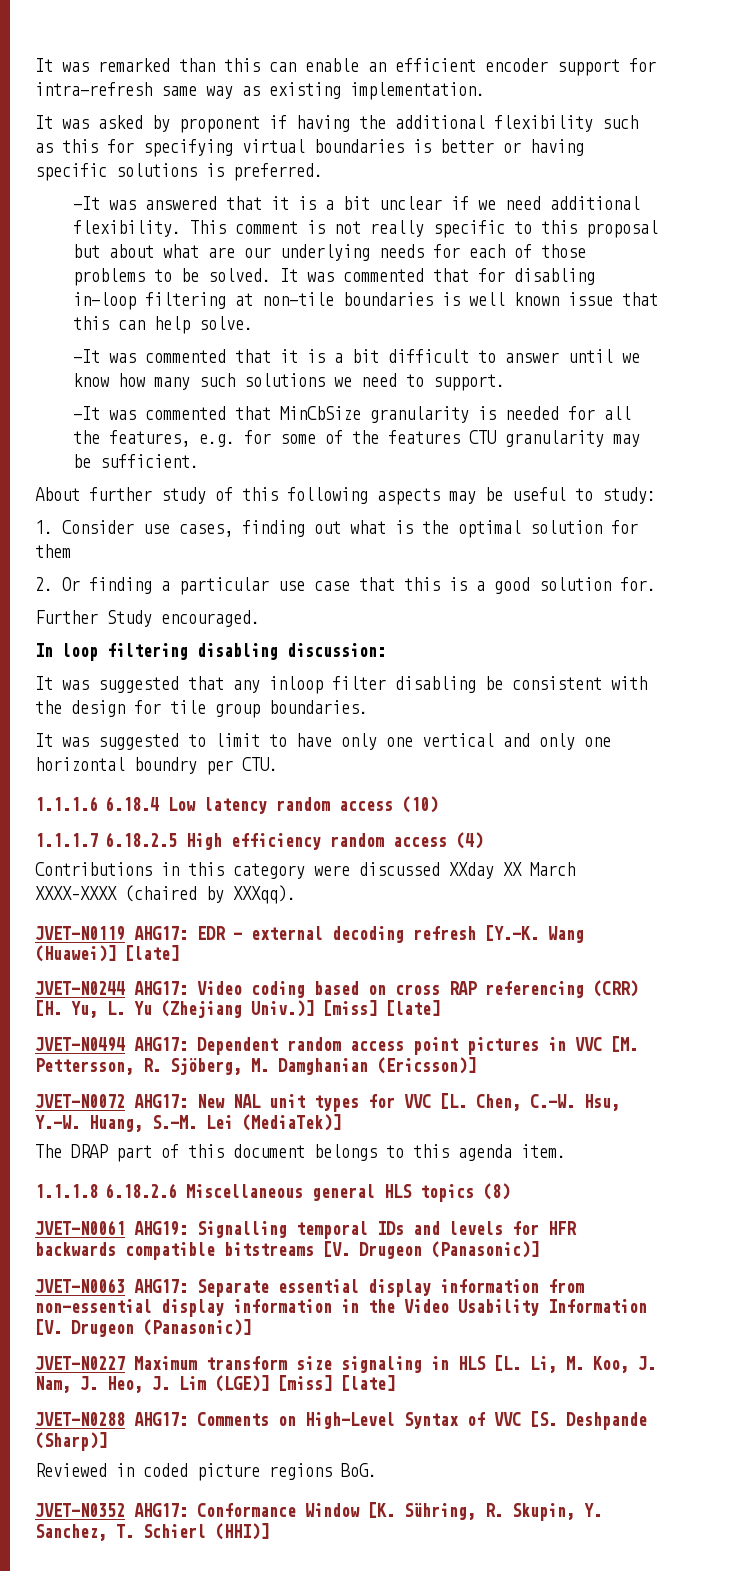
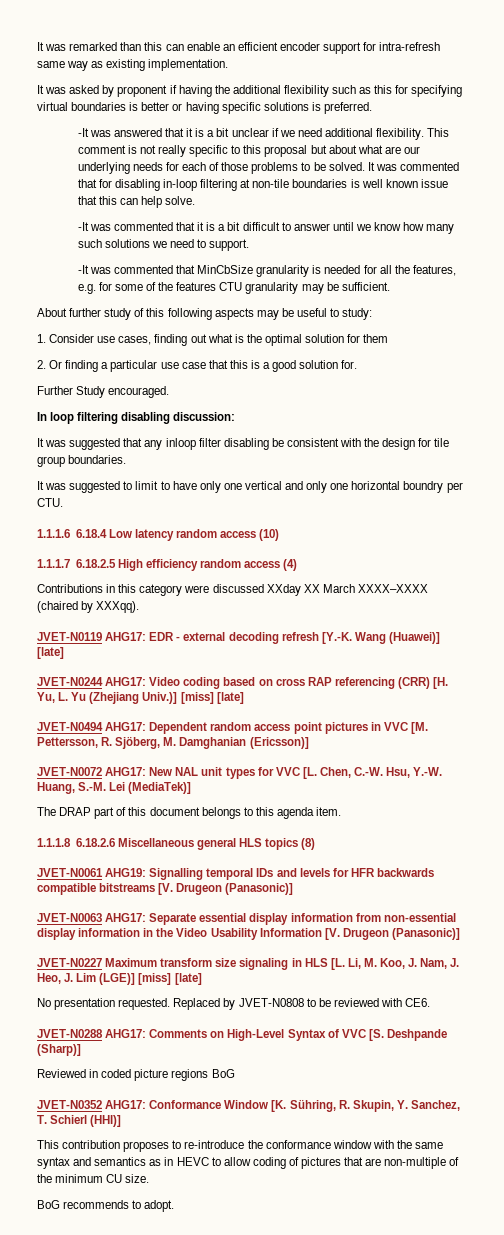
(395, 1383) none -> [37,998,431,1010] // No presentation requested. Replaced by JVET-N0808 to be reviewed with CE6.
[341,1463,377,1477] BoG. -> [211,1069,235,1078] BoG
(269, 1531) none -> [37,1140,444,1152] [37,1157,460,1169] [37,1174,150,1183] [37,1200,175,1212] // This contribution proposes to re-introduce the conformance window with the same syntax and semantics as in HEVC to allow coding of pictures that are non-multiple of the minimum CU size. // BoG recommends to adopt.

